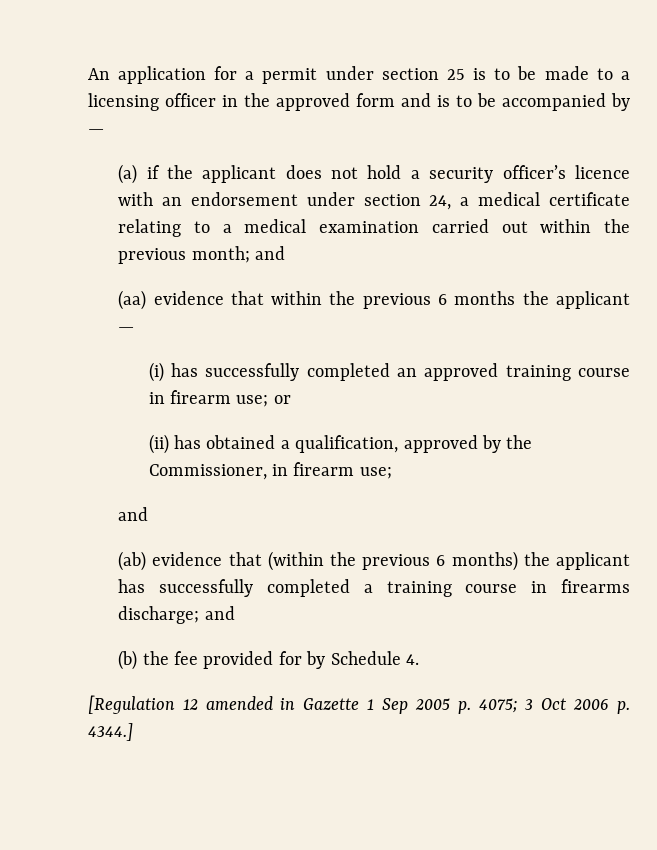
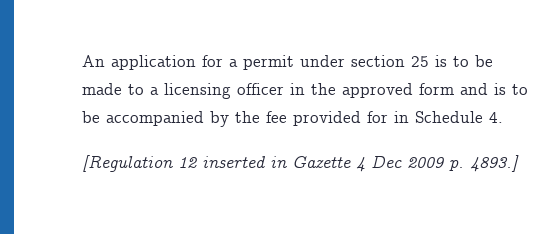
[87,129,104,134] [118,164,630,184] [118,192,630,210] [118,219,631,237] [118,246,285,264] [118,290,631,310] [118,327,135,332] [148,362,630,382] [148,390,291,407] [148,434,533,454] [148,462,392,480] [118,507,149,521] [118,551,630,571] [118,579,630,597] [118,606,235,624] [118,650,138,670] — // (a) if the applicant does not hold a security officer’s licence with an endorsement under section 24, a medical certificate relating to a medical examination carried out within the previous month; and // (aa) evidence that within the previous 6 months the applicant — // (i) has successfully completed an approved training course in firearm use; or // (ii) has obtained a qualification, approved by the Commissioner, in firearm use; // and // (ab) evidence that (within the previous 6 months) the applicant has successfully completed a training course in firearms discharge; and // (b) -> (229, 119) none
[306,651,326,669] by -> [393,111,409,123] in
[205,696,273,710] amended -> [201,156,266,168] inserted
[367,698,630,714] [87,723,133,741] 1 Sep 2005 p. 4075; 3 Oct 2006 p. 4344.] -> [355,155,519,172] 4 Dec 2009 p. 4893.]

